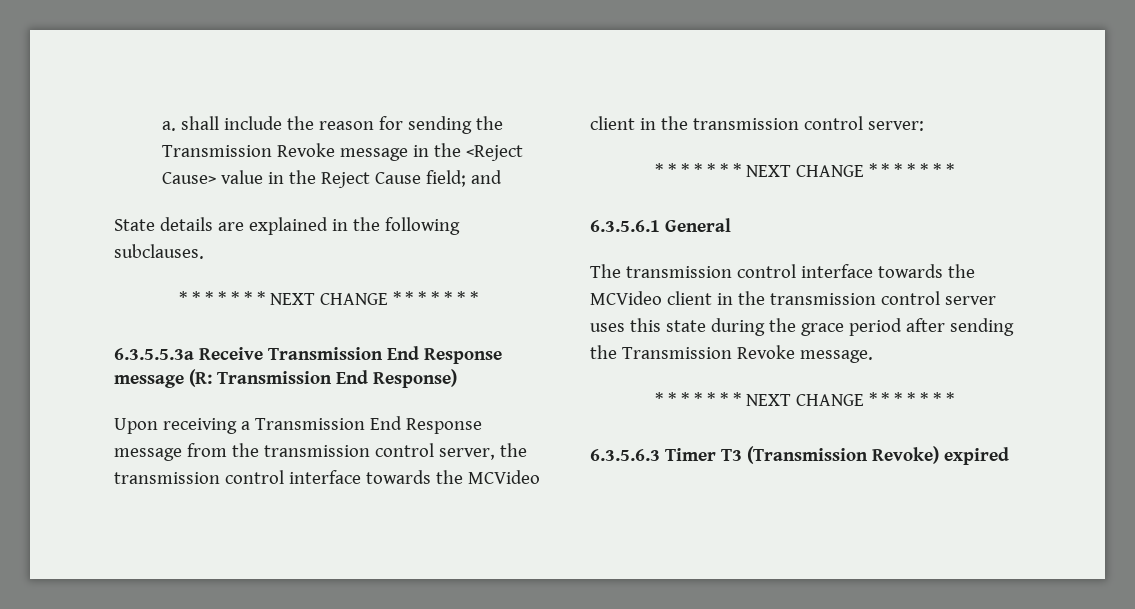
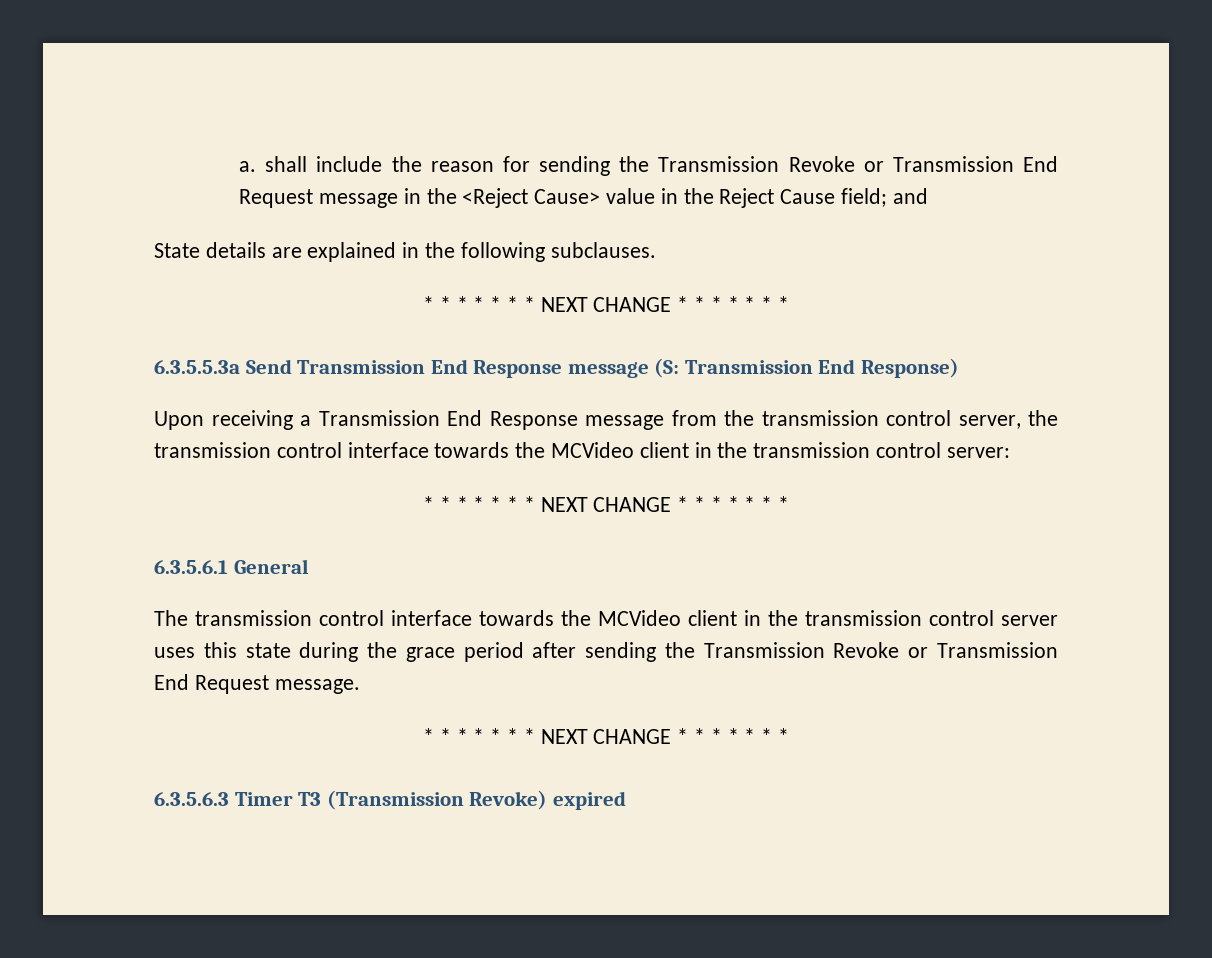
(335, 150) none -> [863,156,1058,172] [239,189,314,208] or Transmission End Request
[199,346,502,364] [114,369,212,388] Receive Transmission End Response message (R: -> [245,358,680,378] Send Transmission End Response message (S:
(795, 352) none -> [908,642,1058,658] [154,674,269,694] or Transmission End Request

